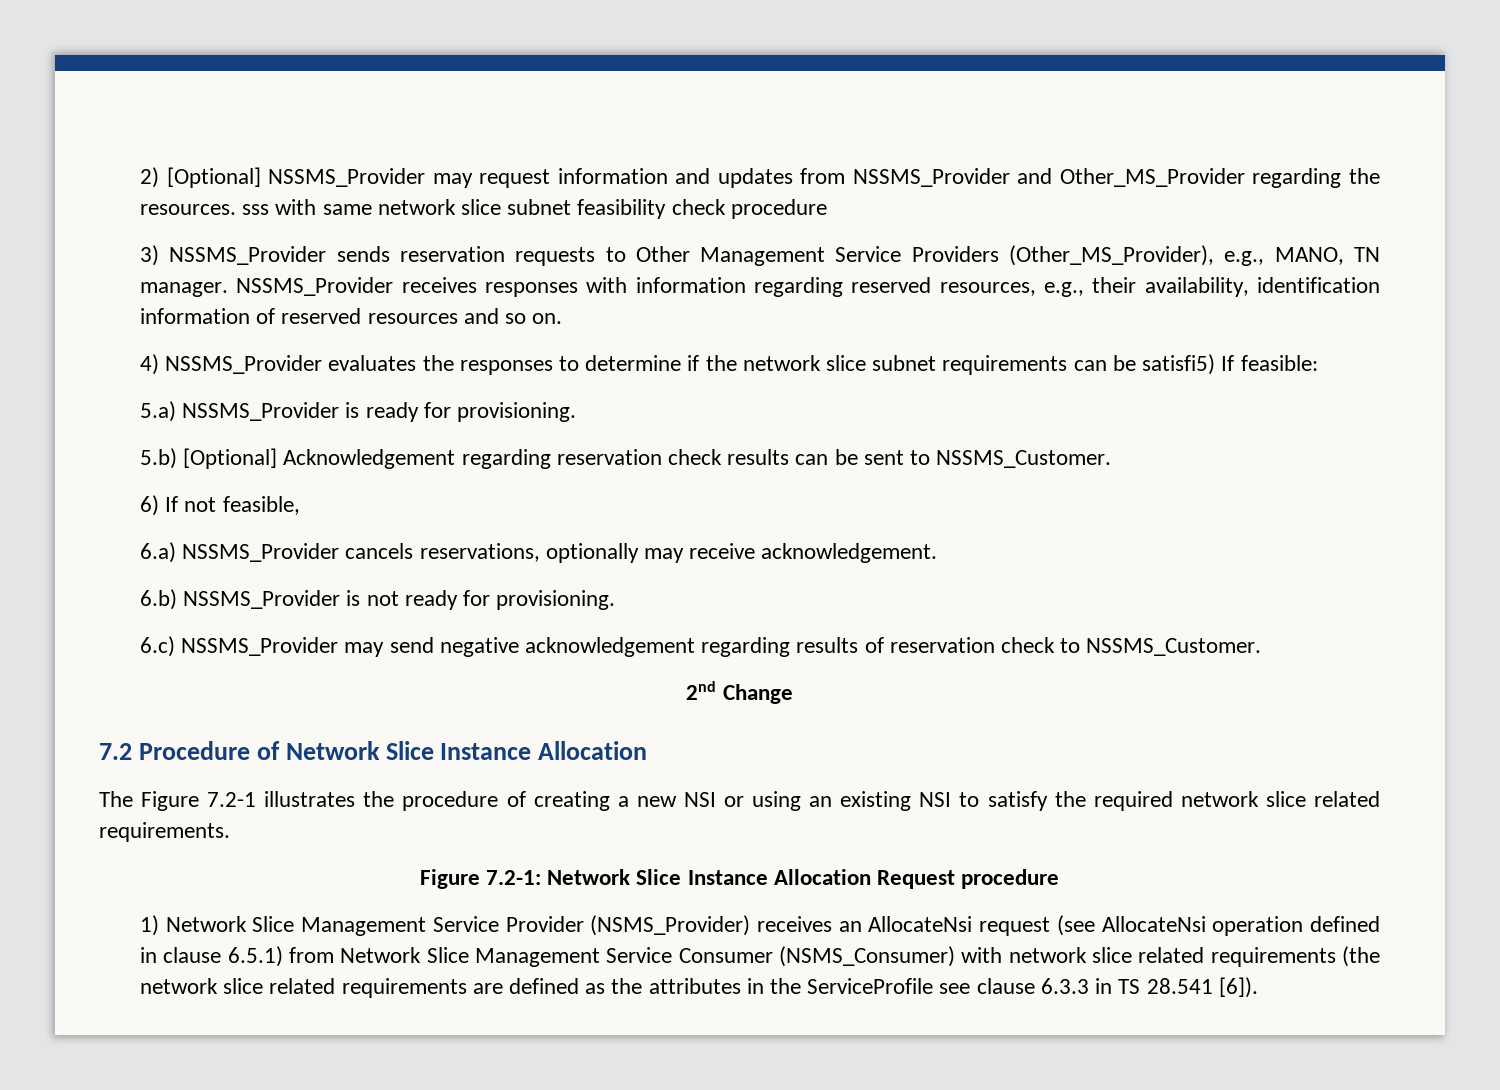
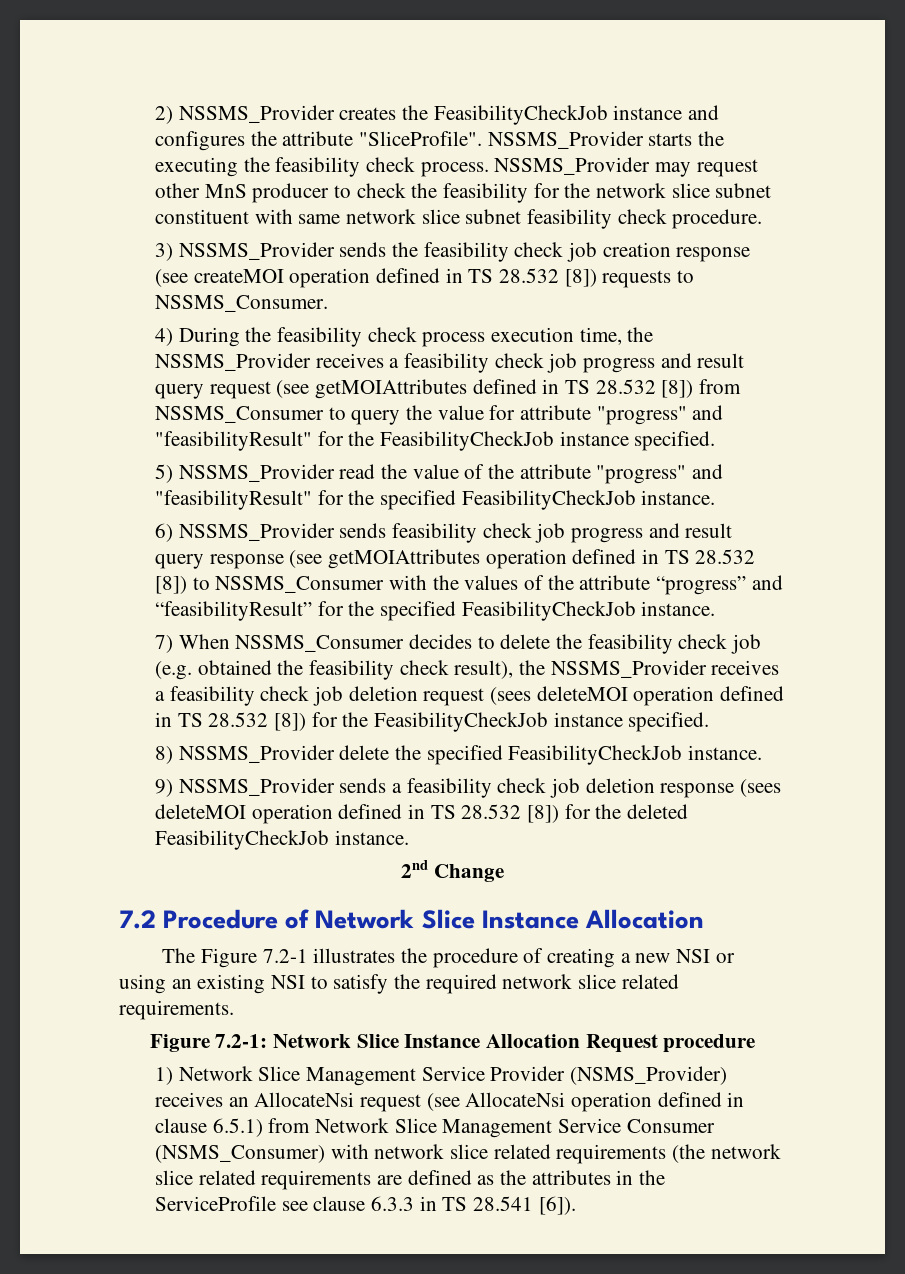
[166,167,1381,188] [139,204,270,215] [Optional] NSSMS_Provider may request information and updates from NSSMS_Provider and Other_MS_Provider regarding the resources. sss -> [178,105,719,125] [154,131,724,151] [154,157,758,177] [154,183,772,203] [154,209,249,224] NSSMS_Provider creates the FeasibilityCheckJob instance and configures the attribute "SliceProfile". NSSMS_Provider starts the executing the feasibility check process. NSSMS_Provider may request other MnS producer to check the feasibility for the network slice subnet constituent
[730,199,827,219] procedure -> [672,209,763,229] procedure.
[399,245,1380,266] [139,277,1380,297] [139,308,563,324] [139,354,1318,375] [139,401,577,422] [139,448,1112,469] [139,495,300,516] [139,542,938,563] [139,589,616,610] [139,636,1262,657] reservation requests to Other Management Service Providers (Other_MS_Provider), e.g., MANO, TN manager. NSSMS_Provider receives responses with information regarding reserved resources, e.g., their availability, identification information of reserved resources and so on. // 4) NSSMS_Provider evaluates the responses to determine if the network slice subnet requirements can be satisfi5) If feasible: // 5.a) NSSMS_Provider is ready for provisioning. // 5.b) [Optional] Acknowledgement regarding reservation check results can be sent to NSSMS_Customer. // 6) If not feasible, // 6.a) NSSMS_Provider cancels reservations, optionally may receive acknowledgement. // 6.b) NSSMS_Provider is not ready for provisioning. // 6.c) NSSMS_Provider may send negative acknowledgement regarding results of reservation check to NSSMS_Customer. -> [391,242,751,262] [154,268,694,288] [154,295,328,312] [154,327,654,347] [154,353,745,373] [154,379,741,399] [154,405,724,425] [154,431,716,451] [154,464,723,484] [154,490,716,510] [154,523,733,543] [154,549,756,569] [154,575,783,595] [154,601,716,621] [154,634,761,654] [154,660,780,680] [154,686,784,706] [154,712,710,732] [154,745,762,765] [154,778,781,798] [154,804,688,824] [154,830,409,850] the feasibility check job creation response (see createMOI operation defined in TS 28.532 [8]) requests to NSSMS_Consumer. // 4) During the feasibility check process execution time, the NSSMS_Provider receives a feasibility check job progress and result query request (see getMOIAttributes defined in TS 28.532 [8]) from NSSMS_Consumer to query the value for attribute "progress" and "feasibilityResult" for the FeasibilityCheckJob instance specified. // 5) NSSMS_Provider read the value of the attribute "progress" and "feasibilityResult" for the specified FeasibilityCheckJob instance. // 6) NSSMS_Provider sends feasibility check job progress and result query response (see getMOIAttributes operation defined in TS 28.532 [8]) to NSSMS_Consumer with the values of the attribute “progress” and “feasibilityResult” for the specified FeasibilityCheckJob instance. // 7) When NSSMS_Consumer decides to delete the feasibility check job (e.g. obtained the feasibility check result), the NSSMS_Provider receives a feasibility check job deletion request (sees deleteMOI operation defined in TS 28.532 [8]) for the FeasibilityCheckJob instance specified. // 8) NSSMS_Provider delete the specified FeasibilityCheckJob instance. // 9) NSSMS_Provider sends a feasibility check job deletion response (sees deleteMOI operation defined in TS 28.532 [8]) for the deleted FeasibilityCheckJob instance.

